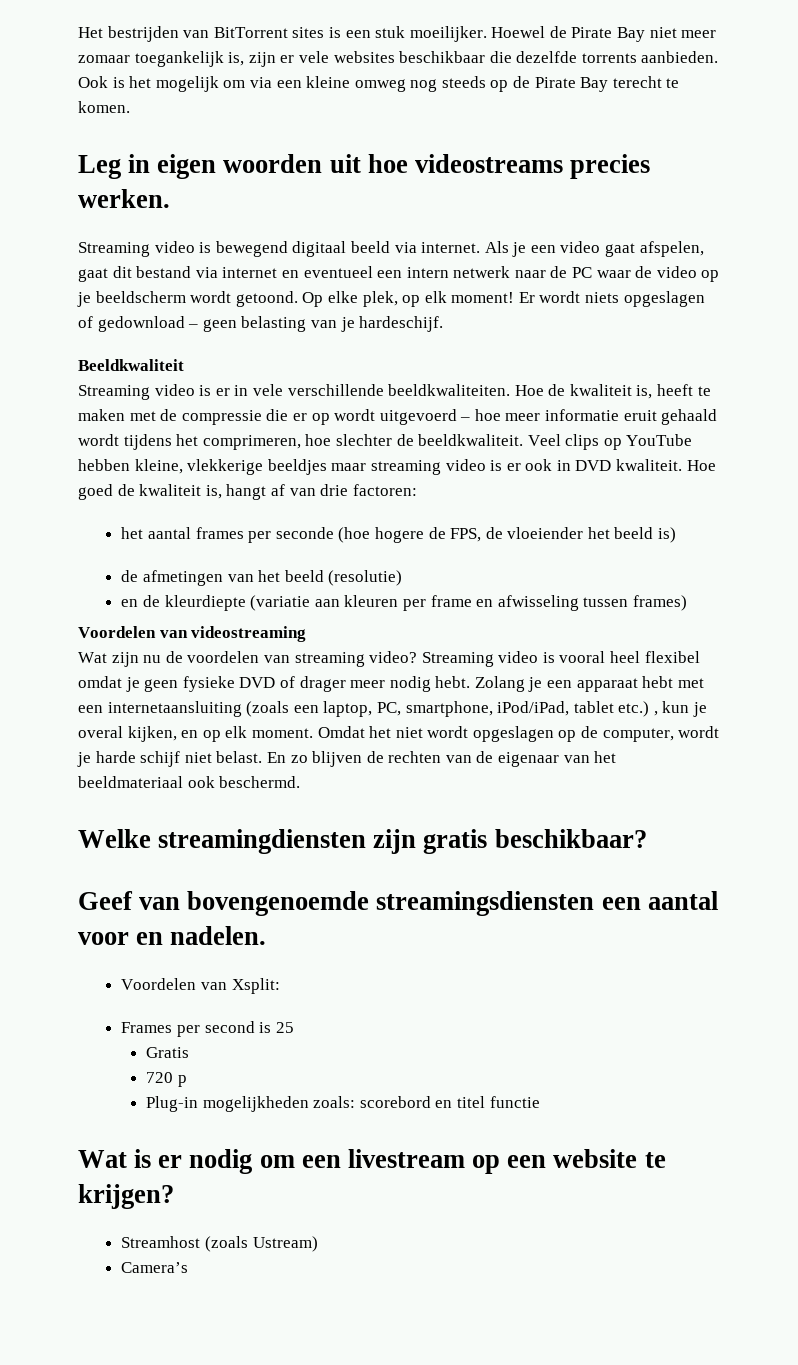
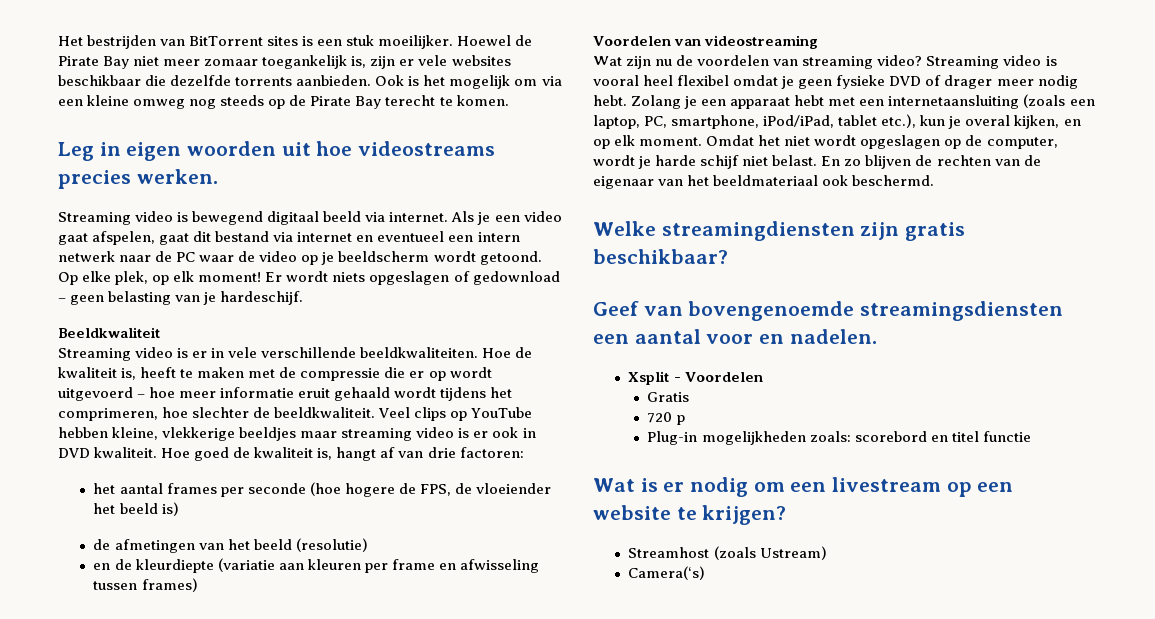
[618,701,658,717] etc.) , -> [881,114,917,128] etc.),
[121,978,280,994] [121,1021,294,1037] Voordelen van Xsplit: // Frames per second is 25 -> [628,371,763,385] Xsplit - Voordelen
[121,1262,189,1273] Camera’s -> [628,566,706,580] Camera(‘s)

